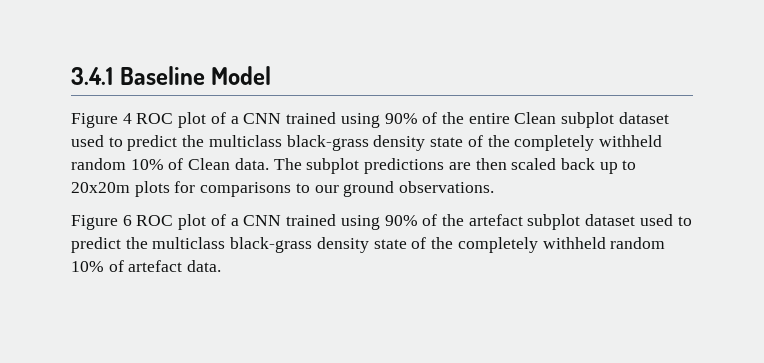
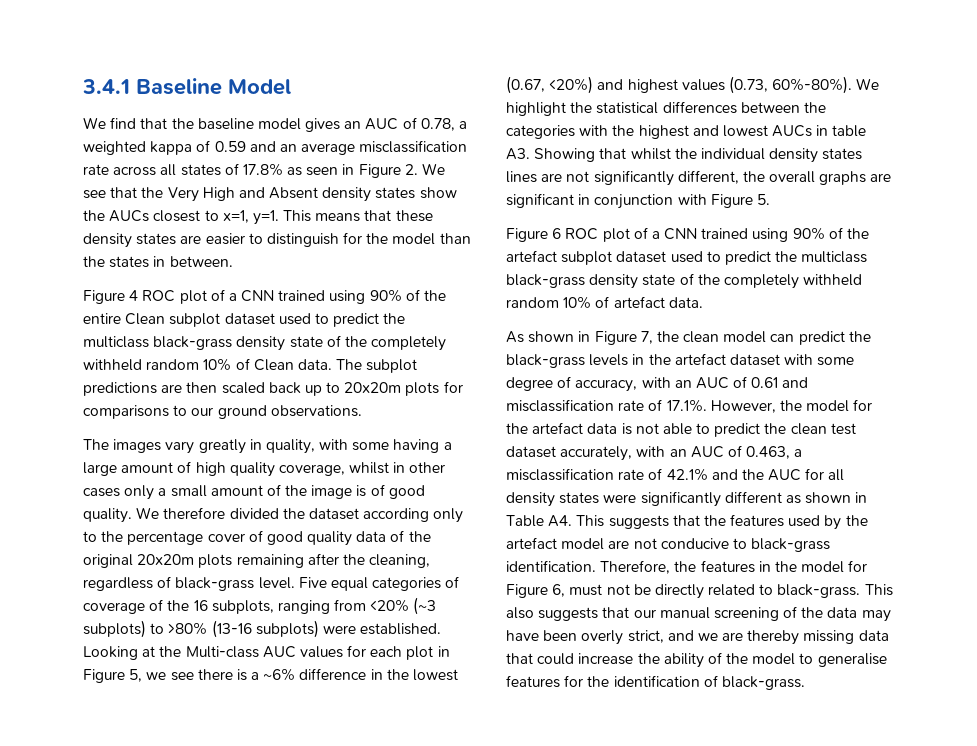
(272, 75) none -> [83,117,468,132] [83,140,468,155] [83,163,446,178] [83,187,457,202] [83,210,433,225] [83,232,471,248] [83,256,233,268] // We find that the baseline model gives an AUC of 0.78, a weighted kappa of 0.59 and an average misclassification rate across all states of 17.8% as seen in Figure 2. We see that the Very High and Absent density states show the AUCs closest to x=1, y=1. This means that these density states are easier to distinguish for the model than the states in between.
(495, 187) none -> [83,439,452,454] [83,461,446,477] [83,484,425,500] [83,507,464,523] [83,530,431,546] [83,553,431,568] [83,576,460,591] [83,597,437,615] [83,620,442,638] [83,645,450,660] [83,668,459,683] [506,76,880,94] [506,101,826,116] [506,125,867,139] [506,148,863,163] [506,170,892,186] [506,193,770,209] // The images vary greatly in quality, with some having a large amount of high quality coverage, whilst in other cases only a small amount of the image is of good quality. We therefore divided the dataset according only to the percentage cover of good quality data of the original 20x20m plots remaining after the cleaning, regardless of black-grass level. Five equal categories of coverage of the 16 subplots, ranging from <20% (~3 subplots) to >80% (13-16 subplots) were established. Looking at the Multi-class AUC values for each plot in Figure 5, we see there is a ~6% difference in the lowest (0.67, <20%) and highest values (0.73, 60%-80%). We highlight the statistical differences between the categories with the highest and lowest AUCs in table A3. Showing that whilst the individual density states lines are not significantly different, the overall graphs are significant in conjunction with Figure 5.
(222, 266) none -> [506,331,871,345] [506,353,855,368] [506,376,809,392] [506,399,873,413] [506,422,856,437] [506,445,803,461] [506,468,845,481] [506,491,868,507] [506,514,868,530] [506,537,831,552] [506,560,868,574] [506,584,893,599] [506,606,891,622] [506,630,889,645] [506,652,887,668] [506,675,805,690] // As shown in Figure 7, the clean model can predict the black-grass levels in the artefact dataset with some degree of accuracy, with an AUC of 0.61 and misclassification rate of 17.1%. However, the model for the artefact data is not able to predict the clean test dataset accurately, with an AUC of 0.463, a misclassification rate of 42.1% and the AUC for all density states were significantly different as shown in Table A4. This suggests that the features used by the artefact model are not conducive to black-grass identification. Therefore, the features in the model for Figure 6, must not be directly related to black-grass. This also suggests that our manual screening of the data may have been overly strict, and we are thereby missing data that could increase the ability of the model to generalise features for the identification of black-grass.

